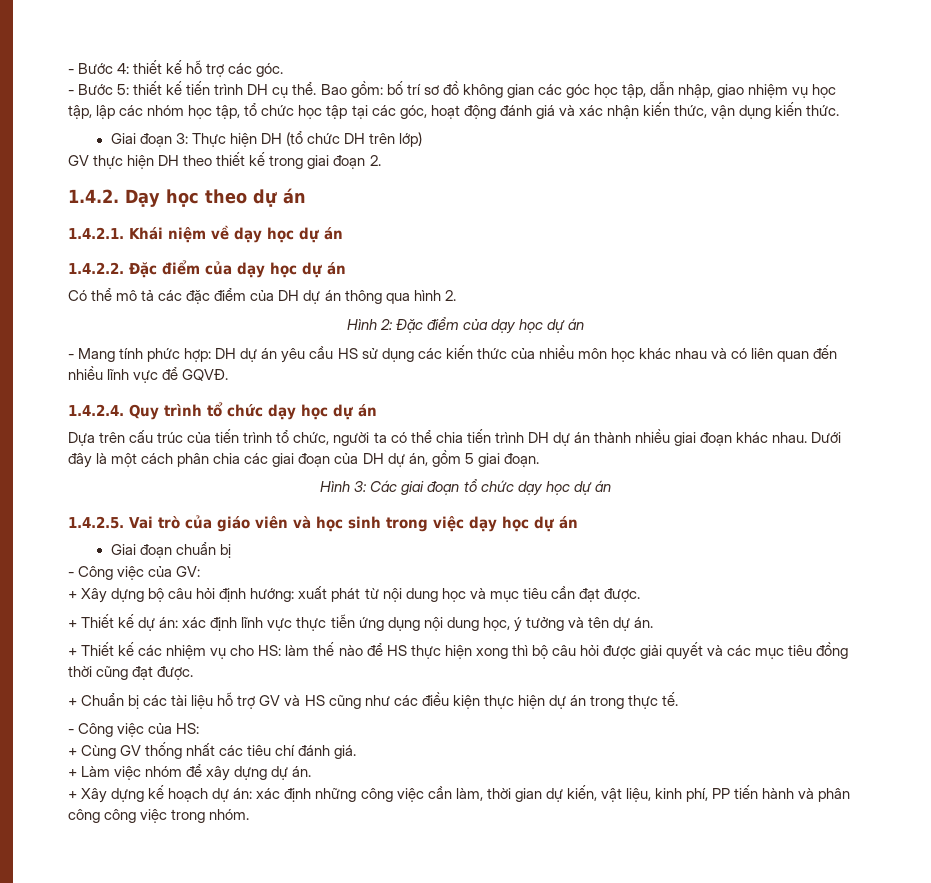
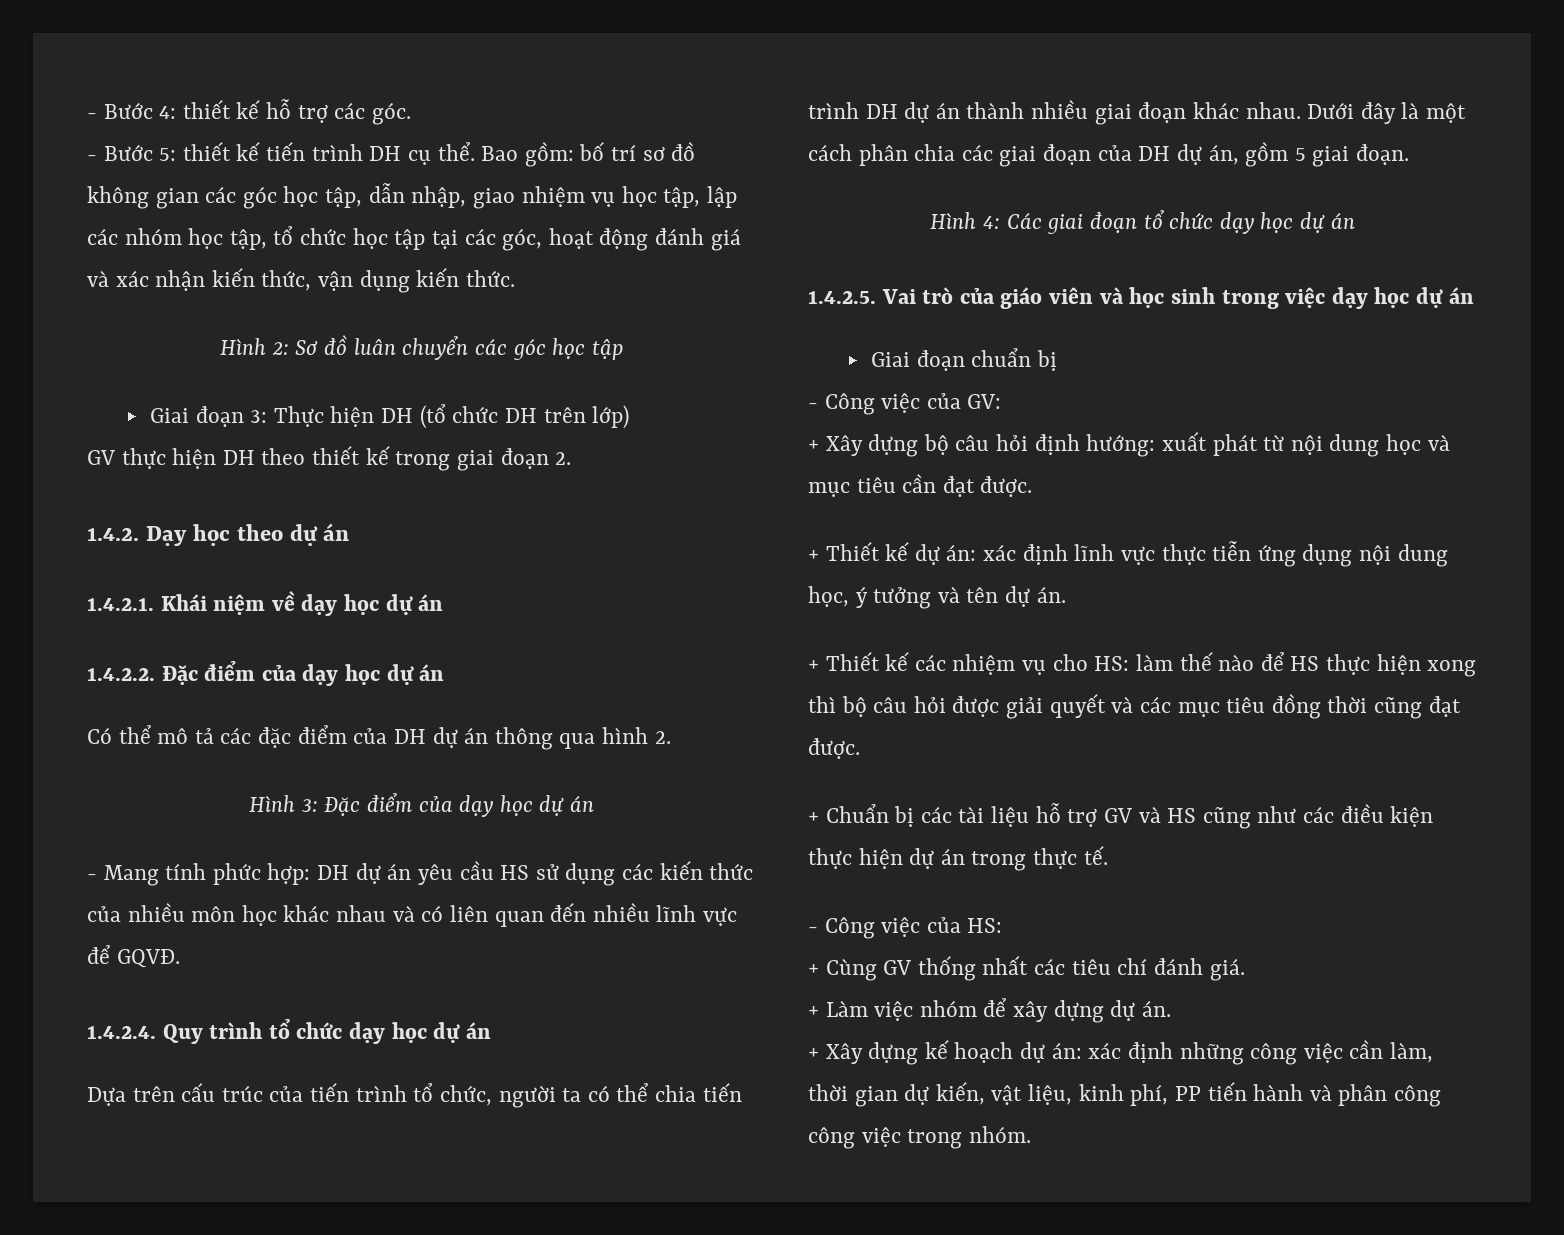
(840, 110) none -> [220,335,623,360] // Hình 2: Sơ đồ luân chuyển các góc học tập
[379,319,393,330] 2: -> [301,799,318,812] 3:
[354,481,368,492] 3: -> [983,216,1001,229] 4:

